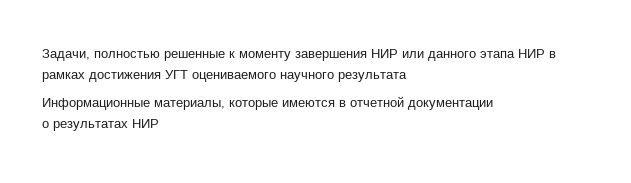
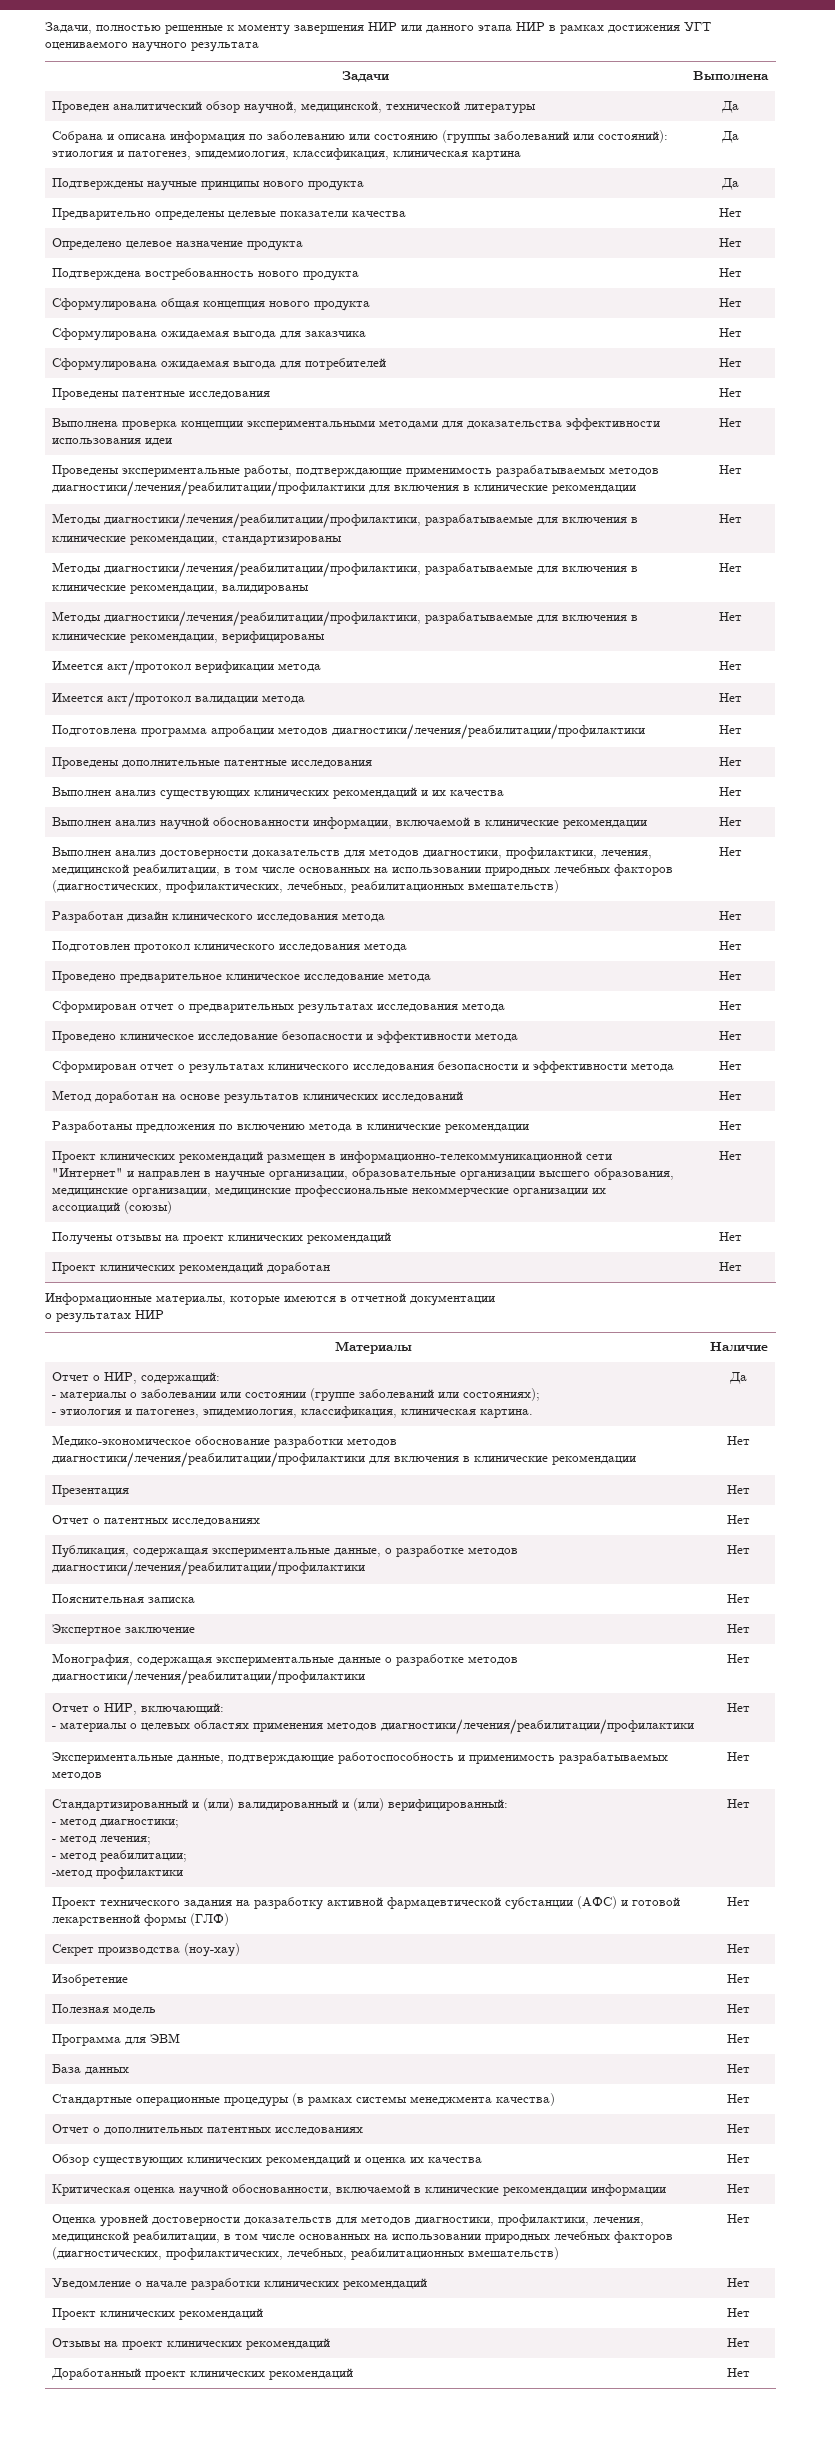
(407, 77) none -> [341,71,389,82] [692,71,769,80] [52,101,537,114] [720,101,739,113] [52,130,669,144] [52,148,522,160] [720,131,739,143] [52,178,365,191] [720,178,739,190] [52,208,407,220] [718,208,742,217] [52,238,304,251] [718,238,742,247] [52,268,360,281] [718,268,742,277] [52,298,371,311] [718,298,742,307] [52,328,367,341] [718,328,742,337] [52,358,387,371] [718,358,742,367] [52,388,271,400] [718,388,742,397] [52,418,661,430] [52,438,173,446] [718,418,742,427] [52,465,660,477] [52,481,637,497] [718,465,742,474] [52,513,639,529] [52,535,343,545] [718,514,742,523] [52,562,639,578] [52,584,310,594] [718,563,742,572] [52,611,639,627] [52,631,326,643] [718,612,742,621] [52,660,322,676] [718,661,742,670] [52,692,306,708] [718,693,742,702] [52,724,646,740] [718,725,742,734] [52,757,373,769] [718,757,742,766] [52,787,505,800] [718,787,742,796] [52,817,648,830] [718,817,742,826] [52,847,653,859] [52,864,674,876] [52,880,560,893] [718,847,742,856] [52,911,386,923] [718,911,742,920] [52,941,408,953] [718,941,742,950] [52,971,432,983] [718,971,742,980] [52,1001,506,1014] [718,1001,742,1010] [52,1031,519,1043] [718,1031,742,1040] [52,1061,675,1074] [718,1061,742,1070] [52,1090,464,1104] [718,1091,742,1100] [52,1121,530,1133] [718,1121,742,1130] [52,1151,613,1164] [52,1168,675,1181] [52,1185,607,1197] [52,1201,173,1214] [718,1151,742,1160] [52,1232,392,1245] [718,1232,742,1241] [52,1262,331,1274] [718,1262,742,1271] // Задачи | Выполнена // Проведен аналитический обзор научной, медицинской, технической литературы | Да // Собрана и описана информация по заболеванию или состоянию (группы заболеваний или состояний): этиология и патогенез, эпидемиология, классификация, клиническая картина | Да // Подтверждены научные принципы нового продукта | Да // Предварительно определены целевые показатели качества | Нет // Определено целевое назначение продукта | Нет // Подтверждена востребованность нового продукта | Нет // Сформулирована общая концепция нового продукта | Нет // Сформулирована ожидаемая выгода для заказчика | Нет // Сформулирована ожидаемая выгода для потребителей | Нет // Проведены патентные исследования | Нет // Выполнена проверка концепции экспериментальными методами для доказательства эффективности использования идеи | Нет // Проведены экспериментальные работы, подтверждающие применимость разрабатываемых методов диагностики/лечения/реабилитации/профилактики для включения в клинические рекомендации | Нет // Методы диагностики/лечения/реабилитации/профилактики, разрабатываемые для включения в клинические рекомендации, стандартизированы | Нет // Методы диагностики/лечения/реабилитации/профилактики, разрабатываемые для включения в клинические рекомендации, валидированы | Нет // Методы диагностики/лечения/реабилитации/профилактики, разрабатываемые для включения в клинические рекомендации, верифицированы | Нет // Имеется акт/протокол верификации метода | Нет // Имеется акт/протокол валидации метода | Нет // Подготовлена программа апробации методов диагностики/лечения/реабилитации/профилактики | Нет // Проведены дополнительные патентные исследования | Нет // Выполнен анализ существующих клинических рекомендаций и их качества | Нет // Выполнен анализ научной обоснованности информации, включаемой в клинические рекомендации | Нет // Выполнен анализ достоверности доказательств для методов диагностики, профилактики, лечения, медицинской реабилитации, в том числе основанных на использовании природных лечебных факторов (диагностических, профилактических, лечебных, реабилитационных вмешательств) | Нет // Разработан дизайн клинического исследования метода | Нет // Подготовлен протокол клинического исследования метода | Нет // Проведено предварительное клиническое исследование метода | Нет // Сформирован отчет о предварительных результатах исследования метода | Нет // Проведено клиническое исследование безопасности и эффективности метода | Нет // Сформирован отчет о результатах клинического исследования безопасности и эффективности метода | Нет // Метод доработан на основе результатов клинических исследований | Нет // Разработаны предложения по включению метода в клинические рекомендации | Нет // Проект клинических рекомендаций размещен в информационно-телекоммуникационной сети "Интернет" и направлен в научные организации, образовательные организации высшего образования, медицинские организации, медицинские профессиональные некоммерческие организации их ассоциаций (союзы) | Нет // Получены отзывы на проект клинических рекомендаций | Нет // Проект клинических рекомендаций доработан | Нет
(159, 123) none -> [335,1341,412,1354] [709,1341,768,1351] [52,1372,221,1384] [52,1388,541,1402] [52,1406,534,1418] [729,1372,747,1384] [52,1435,398,1448] [52,1452,637,1468] [727,1436,750,1445] [52,1485,130,1497] [727,1485,750,1494] [52,1515,261,1526] [727,1515,750,1524] [52,1545,519,1558] [52,1561,366,1577] [727,1545,750,1554] [52,1594,196,1603] [727,1594,750,1603] [52,1624,196,1636] [727,1624,750,1633] [52,1653,519,1666] [52,1670,366,1686] [727,1654,750,1663] [52,1703,225,1715] [52,1719,695,1735] [727,1703,750,1712] [52,1752,669,1764] [52,1771,103,1780] [727,1752,750,1761] [52,1798,509,1811] [52,1818,180,1828] [52,1835,152,1845] [52,1850,188,1862] [52,1867,184,1879] [727,1799,750,1808] [52,1896,681,1910] [52,1913,230,1926] [727,1897,750,1906] [52,1943,241,1957] [727,1944,750,1953] [52,1974,129,1986] [727,1974,750,1983] [52,2004,157,2015] [727,2004,750,2013] [52,2033,181,2046] [727,2034,750,2043] [52,2064,130,2075] [727,2064,750,2073] [52,2093,556,2107] [727,2094,750,2103] [52,2124,364,2135] [727,2124,750,2133] [52,2154,483,2167] [727,2154,750,2163] [52,2184,667,2197] [727,2184,750,2193] [52,2214,645,2227] [52,2231,674,2243] [52,2247,560,2260] [727,2214,750,2223] [52,2278,428,2290] [727,2278,750,2287] [52,2308,264,2320] [727,2308,750,2317] [52,2338,331,2350] [727,2338,750,2347] [51,2368,354,2380] [727,2368,750,2377] // Материалы | Наличие // Отчет о НИР, содержащий: // - материалы о заболевании или состоянии (группе заболеваний или состояниях); // - этиология и патогенез, эпидемиология, классификация, клиническая картина. | Да // Медико-экономическое обоснование разработки методов диагностики/лечения/реабилитации/профилактики для включения в клинические рекомендации | Нет // Презентация | Нет // Отчет о патентных исследованиях | Нет // Публикация, содержащая экспериментальные данные, о разработке методов диагностики/лечения/реабилитации/профилактики | Нет // Пояснительная записка | Нет // Экспертное заключение | Нет // Монография, содержащая экспериментальные данные о разработке методов диагностики/лечения/реабилитации/профилактики | Нет // Отчет о НИР, включающий: // - материалы о целевых областях применения методов диагностики/лечения/реабилитации/профилактики | Нет // Экспериментальные данные, подтверждающие работоспособность и применимость разрабатываемых методов | Нет // Стандартизированный и (или) валидированный и (или) верифицированный: // - метод диагностики; // - метод лечения; // - метод реабилитации; // -метод профилактики | Нет // Проект технического задания на разработку активной фармацевтической субстанции (АФС) и готовой лекарственной формы (ГЛФ) | Нет // Секрет производства (ноу-хау) | Нет // Изобретение | Нет // Полезная модель | Нет // Программа для ЭВМ | Нет // База данных | Нет // Стандартные операционные процедуры (в рамках системы менеджмента качества) | Нет // Отчет о дополнительных патентных исследованиях | Нет // Обзор существующих клинических рекомендаций и оценка их качества | Нет // Критическая оценка научной обоснованности, включаемой в клинические рекомендации информации | Нет // Оценка уровней достоверности доказательств для методов диагностики, профилактики, лечения, медицинской реабилитации, в том числе основанных на использовании природных лечебных факторов (диагностических, профилактических, лечебных, реабилитационных вмешательств) | Нет // Уведомление о начале разработки клинических рекомендаций | Нет // Проект клинических рекомендаций | Нет // Отзывы на проект клинических рекомендаций | Нет // Доработанный проект клинических рекомендаций | Нет

